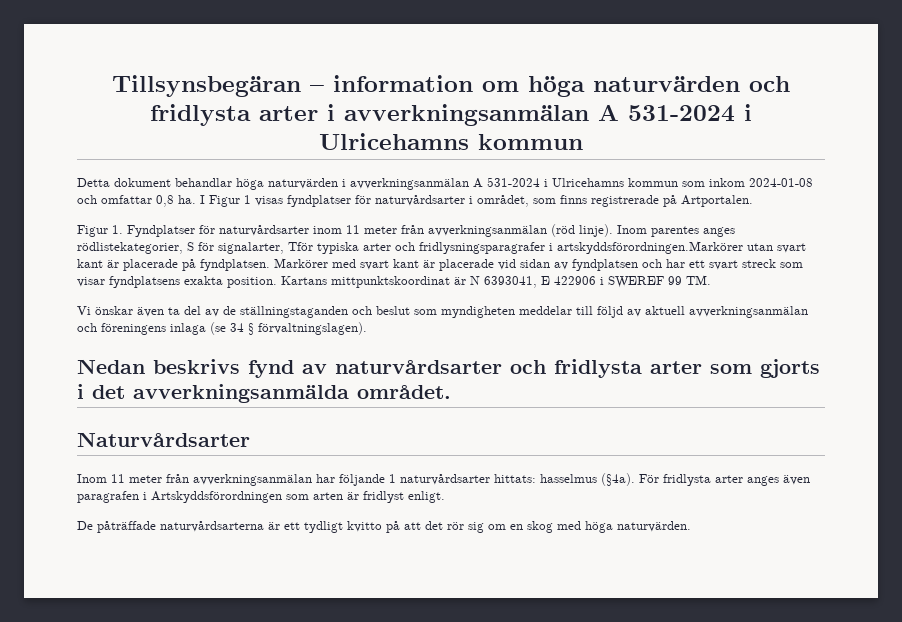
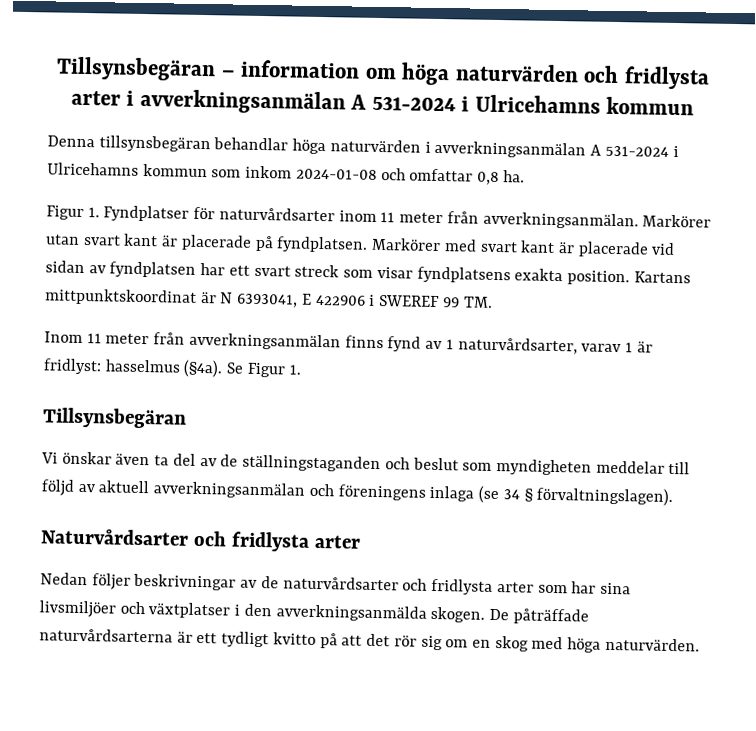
[77,178,171,187] Detta dokument -> [47,135,211,153] Denna tillsynsbegäran
[200,195,753,207] I Figur 1 visas fyndplatser för naturvårdsarter i området, som finns registrerade på Artportalen. -> (525, 176) none
[428,224,735,237] [77,241,743,254] avverkningsanmälan (röd linje). Inom parentes anges rödlistekategorier, S för signalarter, Tför typiska arter och fridlysningsparagrafer i artskyddsförordningen.Markörer -> [482,211,712,230] avverkningsanmälan. Markörer
[642,259,662,268] och -> (197, 269) none
(711, 280) none -> [44,331,653,355] [43,358,302,378] [42,407,187,429] // Inom 11 meter från avverkningsanmälan finns fynd av 1 naturvårdsarter, varav 1 är fridlyst: hasselmus (§4a). Se Figur 1. // Tillsynsbegäran
[77,359,327,378] Nedan beskrivs fynd av -> [40,527,361,552] [40,572,279,591] Naturvårdsarter och fridlysta arter // Nedan följer beskrivningar av de
[760,359,820,378] [77,384,451,403] [77,432,250,447] [77,473,810,486] [77,491,445,503] gjorts i det avverkningsanmälda området. // Naturvårdsarter // Inom 11 meter från avverkningsanmälan har följande 1 naturvårdsarter hittats: hasselmus (§4a). För fridlysta arter anges även paragrafen i Artskyddsförordningen som arten är fridlyst enligt. // -> [571,581,631,595] [39,600,486,623] har sina livsmiljöer och växtplatser i den avverkningsanmälda skogen.

